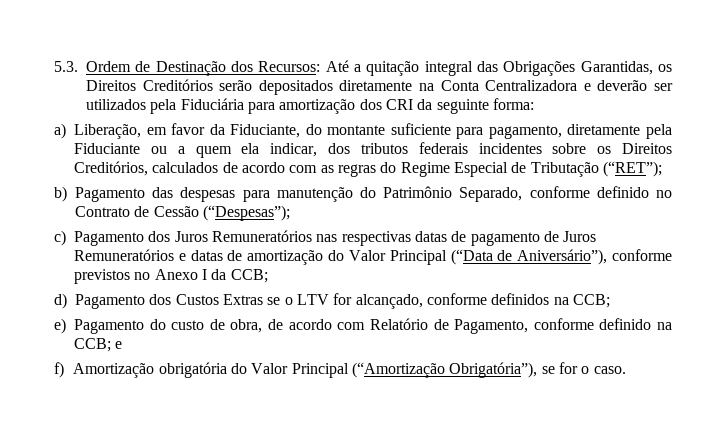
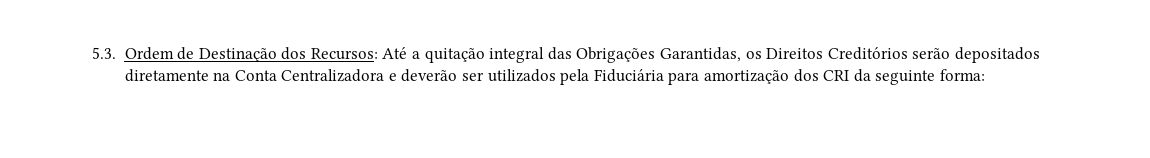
[54,123,672,139] [74,142,672,158] [74,161,662,177] [54,186,673,202] [75,205,290,221] [54,230,597,246] [74,249,672,265] [74,269,268,284] [54,293,610,309] [54,318,673,334] [74,338,123,352] [54,362,626,378] // a) Liberação, em favor da Fiduciante, do montante suficiente para pagamento, diretamente pela Fiduciante ou a quem ela indicar, dos tributos federais incidentes sobre os Direitos Creditórios, calculados de acordo com as regras do Regime Especial de Tributação (“RET”); // b) Pagamento das despesas para manutenção do Patrimônio Separado, conforme definido no Contrato de Cessão (“Despesas”); // c) Pagamento dos Juros Remuneratórios nas respectivas datas de pagamento de Juros Remuneratórios e datas de amortização do Valor Principal (“Data de Aniversário”), conforme previstos no Anexo I da CCB; // d) Pagamento dos Custos Extras se o LTV for alcançado, conforme definidos na CCB; // e) Pagamento do custo de obra, de acordo com Relatório de Pagamento, conforme definido na CCB; e // f) Amortização obrigatória do Valor Principal (“Amortização Obrigatória”), se for o caso. -> (985, 75) none

